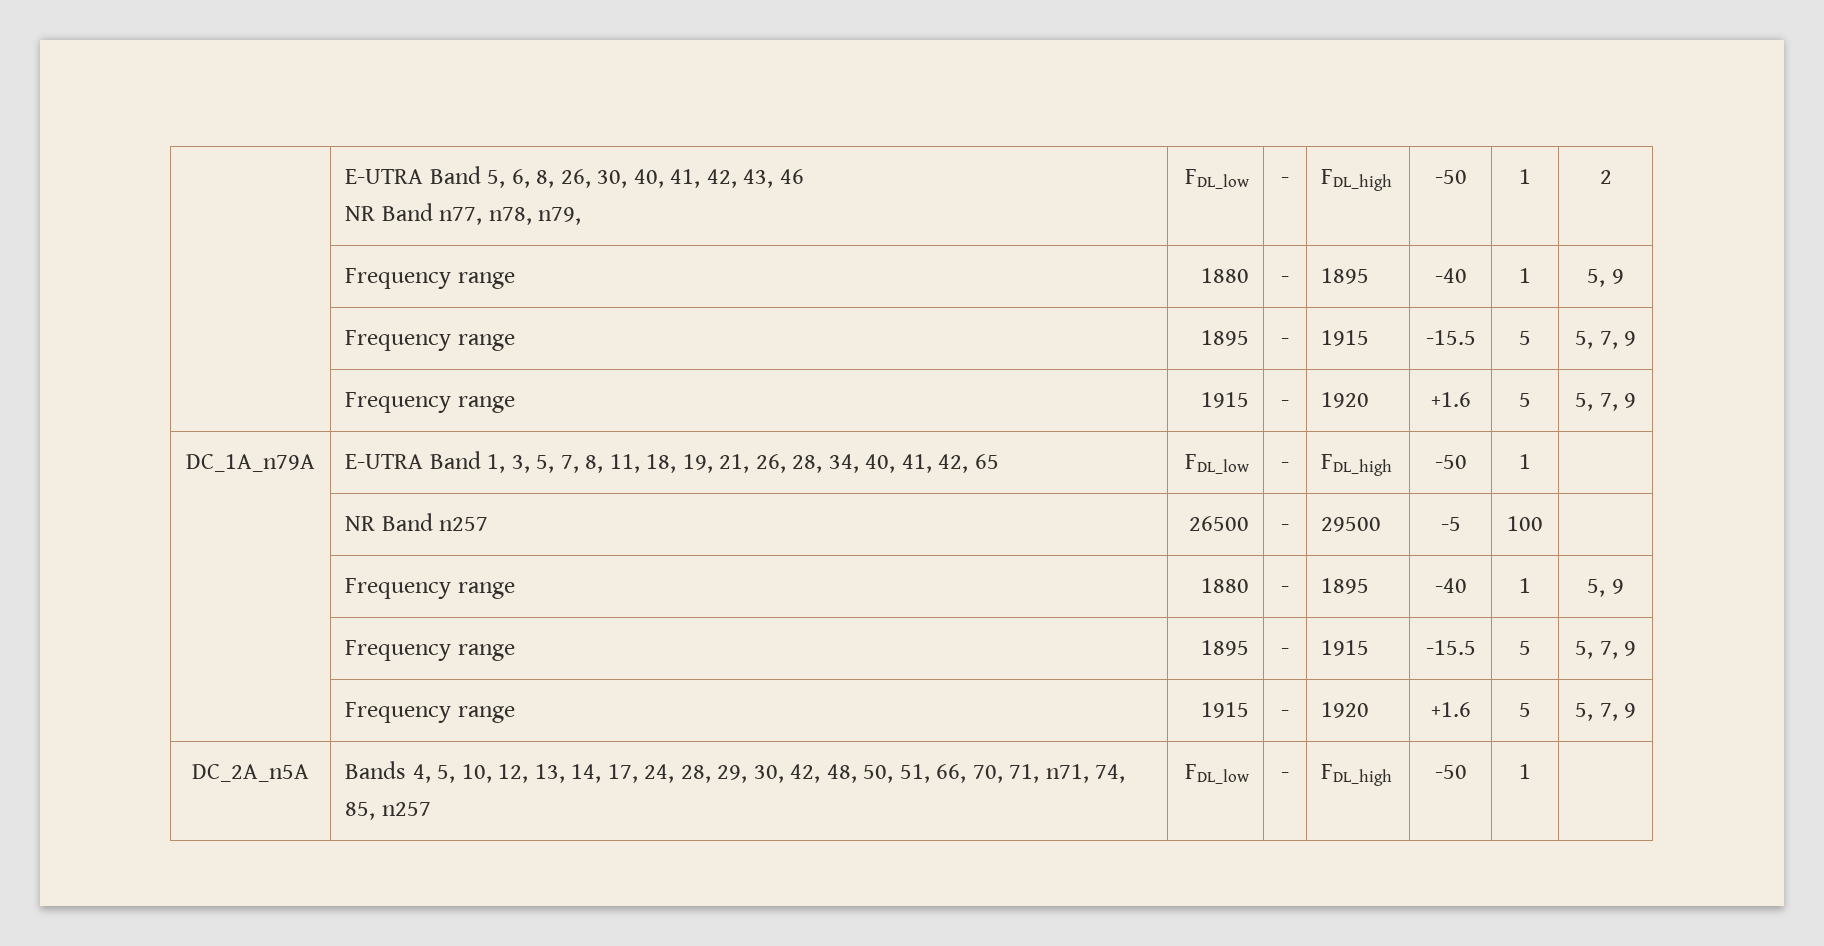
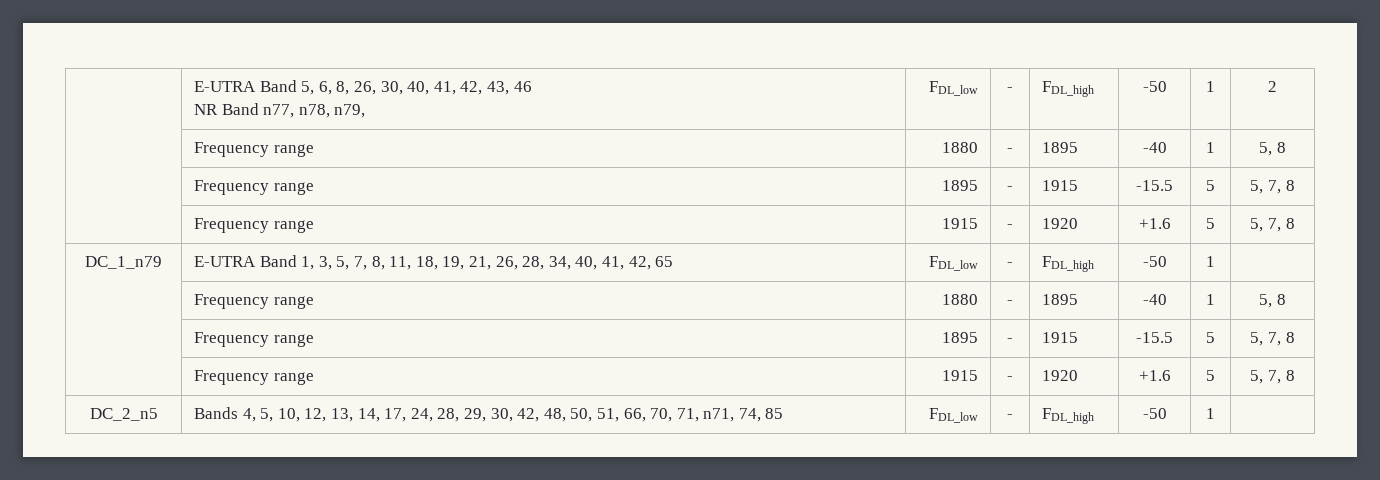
[1611,269,1624,284] [345,330,515,351] [1200,330,1249,346] [1281,338,1289,345] [1321,330,1370,346] [1425,330,1476,345] [1519,331,1531,345] [1575,331,1636,349] [345,392,515,413] [1200,392,1249,408] [1281,400,1289,407] [1321,392,1370,408] [1430,392,1471,407] [1519,393,1531,407] [1575,393,1636,411] [186,454,315,472] 9 // | Frequency range | 1895 | - | 1915 | -15.5 | 5 | 5, 7, 9 // | Frequency range | 1915 | - | 1920 | +1.6 | 5 | 5, 7, 9 // DC_1A_n79A -> [1276,142,1286,153] [194,180,314,195] [941,180,978,191] [1007,186,1013,191] [1042,180,1079,191] [1136,180,1173,191] [1206,180,1215,191] [1250,180,1295,194] [194,218,314,233] [941,218,978,229] [1007,224,1013,229] [1042,218,1079,229] [1138,218,1171,229] [1206,218,1215,229] [1250,218,1295,232] [85,256,162,269] 8 // | Frequency range | 1895 | - | 1915 | -15.5 | 5 | 5, 7, 8 // | Frequency range | 1915 | - | 1920 | +1.6 | 5 | 5, 7, 8 // DC_1_n79
[345,513,489,531] [1188,516,1249,531] [1281,524,1289,531] [1321,517,1382,532] [1440,517,1461,531] [1507,516,1543,531] [345,578,515,599] [1200,578,1249,593] [1281,586,1289,593] [1321,578,1370,594] [1434,578,1467,593] [1519,578,1531,593] [1587,579,1624,597] [345,640,515,661] [1200,640,1249,656] [1281,648,1289,655] [1321,640,1370,656] [1425,640,1476,655] [1519,641,1531,655] [1575,641,1636,659] [345,702,515,723] [1200,702,1249,718] [1281,710,1289,717] [1321,702,1370,718] [1430,702,1471,717] [1519,703,1531,717] [1575,703,1636,721] [192,764,309,782] // | NR Band n257 | 26500 | - | 29500 | -5 | 100 | // | Frequency range | 1880 | - | 1895 | -40 | 1 | 5, 9 // | Frequency range | 1895 | - | 1915 | -15.5 | 5 | 5, 7, 9 // | Frequency range | 1915 | - | 1920 | +1.6 | 5 | 5, 7, 9 // DC_2A_n5A -> [194,294,314,309] [941,294,978,305] [1007,300,1013,305] [1042,294,1079,305] [1142,294,1167,305] [1206,294,1215,305] [1259,294,1286,308] [194,332,314,347] [941,332,978,343] [1007,338,1013,343] [1042,332,1079,343] [1136,332,1173,343] [1206,332,1215,343] [1250,332,1295,346] [194,370,314,385] [941,370,978,381] [1007,376,1013,381] [1042,370,1079,381] [1138,370,1171,381] [1206,370,1215,381] [1250,370,1295,384] [89,408,158,421] // | Frequency range | 1880 | - | 1895 | -40 | 1 | 5, 8 // | Frequency range | 1895 | - | 1915 | -15.5 | 5 | 5, 7, 8 // | Frequency range | 1915 | - | 1920 | +1.6 | 5 | 5, 7, 8 // DC_2_n5
[345,802,431,820] 85, n257 -> [765,408,784,419] 85

